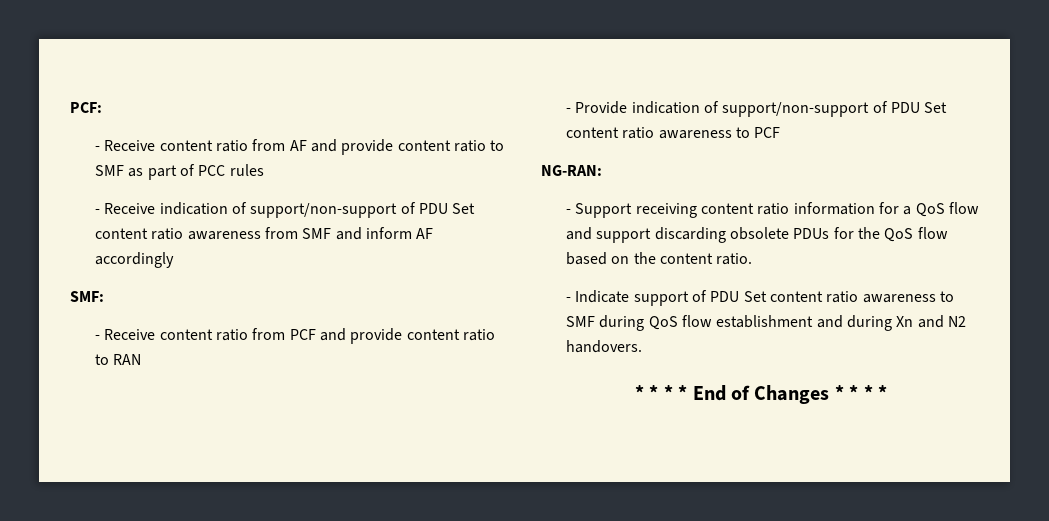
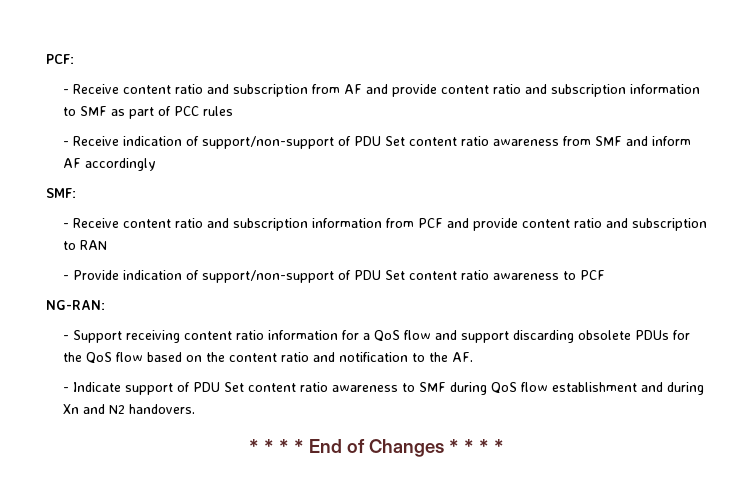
(248, 146) none -> [206,84,308,97] and subscription
(486, 146) none -> [524,84,700,97] and subscription information
(248, 335) none -> [206,218,382,231] and subscription information
(495, 335) none -> [605,218,707,231] and subscription
[716,253,753,265] ratio. -> [280,352,473,362] ratio and notification to the AF.

